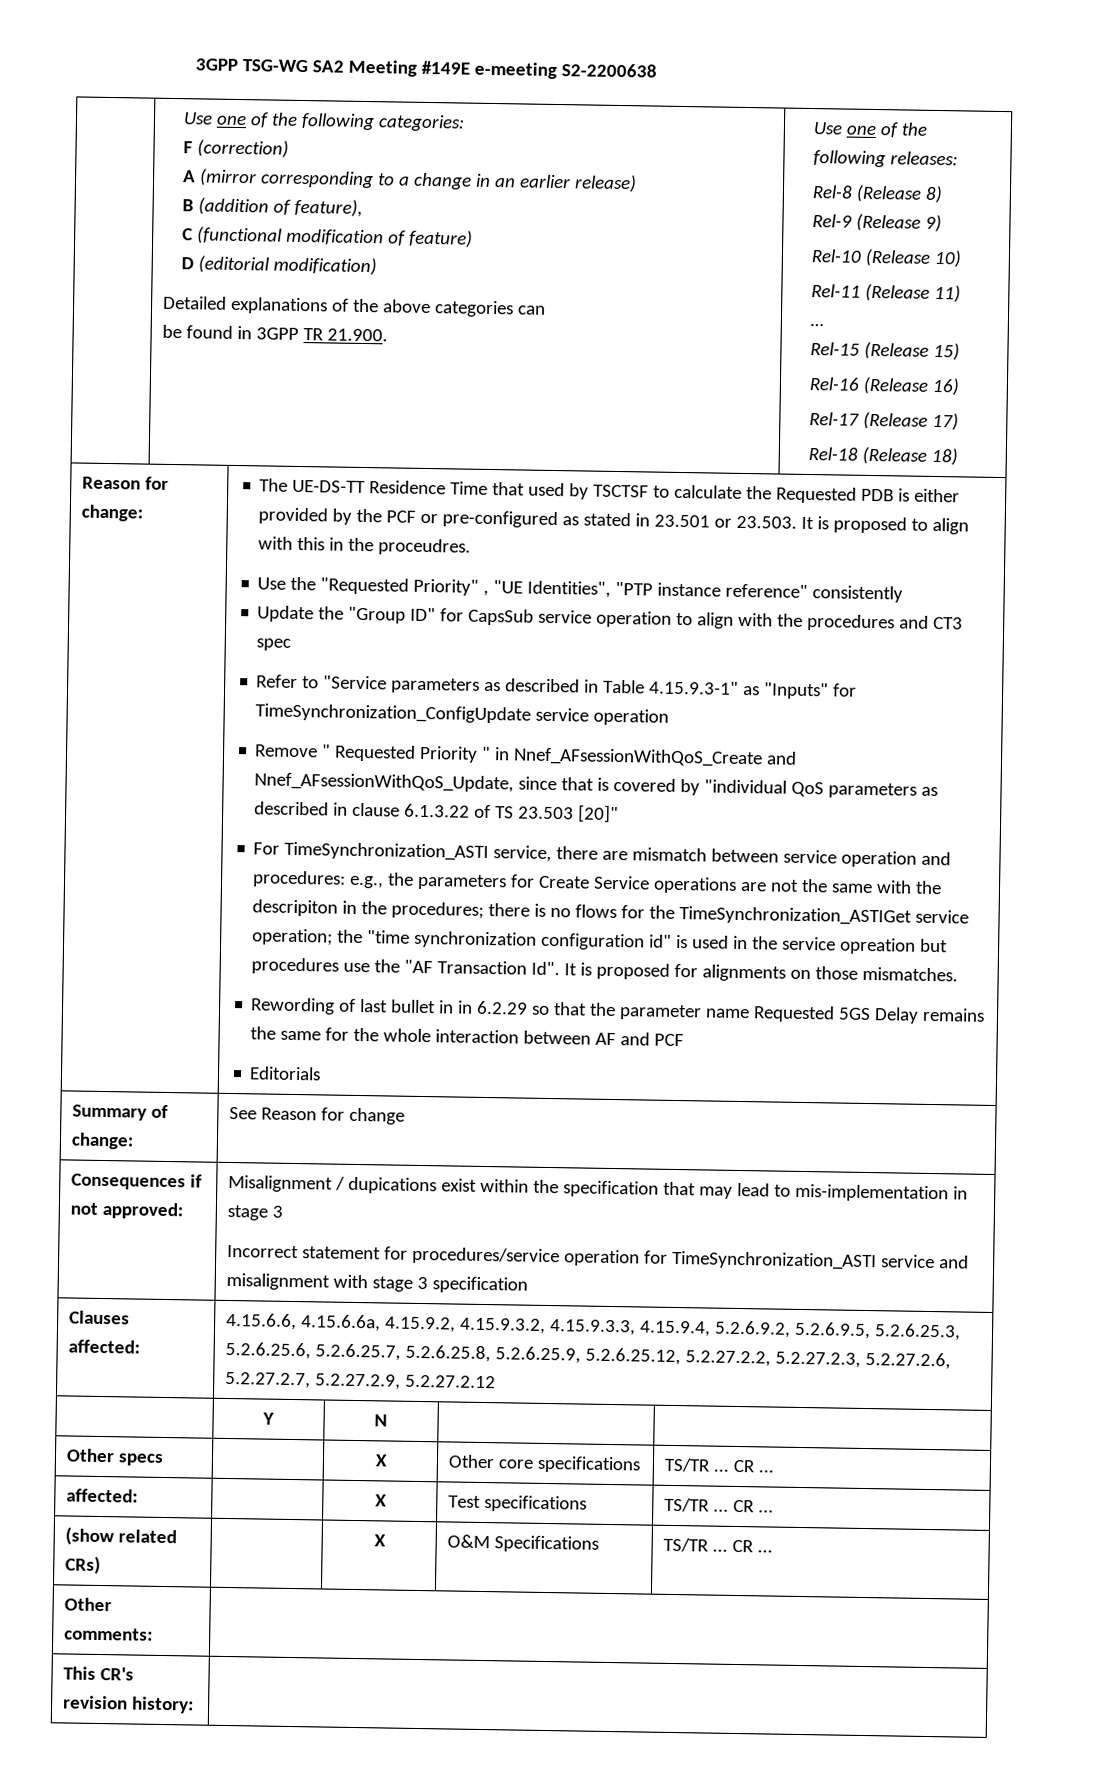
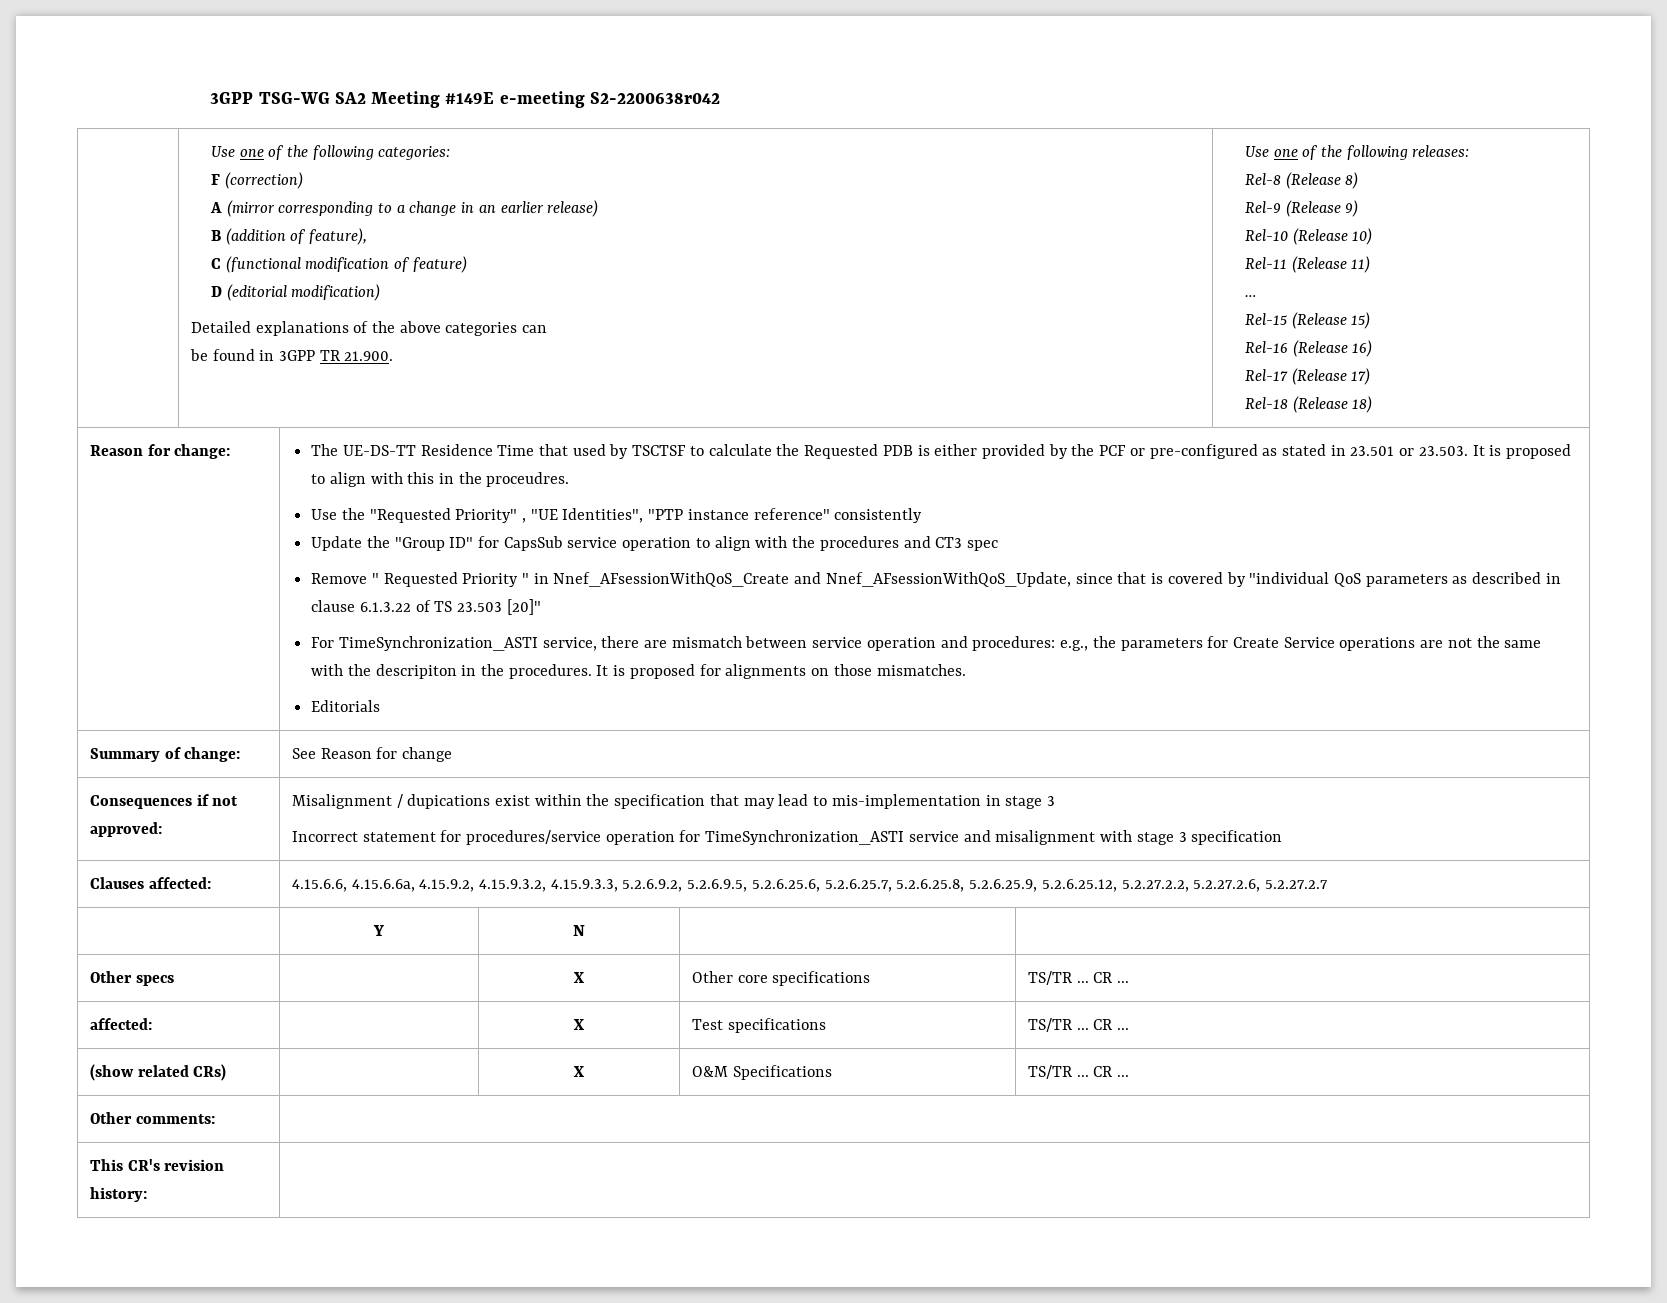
[560,63,657,78] S2-2200638 -> [589,92,720,104] S2-2200638r042
[256,674,858,700] [255,703,670,726] // Refer to "Service parameters as described in Table 4.15.9.3-1" as "Inputs" for TimeSynchronization_ConfigUpdate service operation -> (998, 545) none
[391,901,970,926] [252,928,949,955] [251,957,561,976] procedures; there is no flows for the TimeSynchronization_ASTIGet service operation; the "time synchronization configuration id" is used in the service opreation but procedures use the "AF Transaction Id". -> [508,664,592,679] procedures.
[250,997,986,1024] [250,1026,685,1047] // Rewording of last bullet in in 6.2.29 so that the parameter name Requested 5GS Delay remains the same for the whole interaction between AF and PCF -> (966, 670) none
[639,1320,712,1337] 4.15.9.4, -> (618, 885) none
[874,1323,962,1341] 5.2.6.25.3, -> (748, 885) none
[775,1351,952,1370] [225,1371,497,1390] 5.2.27.2.3, 5.2.27.2.6, 5.2.27.2.7, 5.2.27.2.9, 5.2.27.2.12 -> [1193,879,1328,892] 5.2.27.2.6, 5.2.27.2.7

